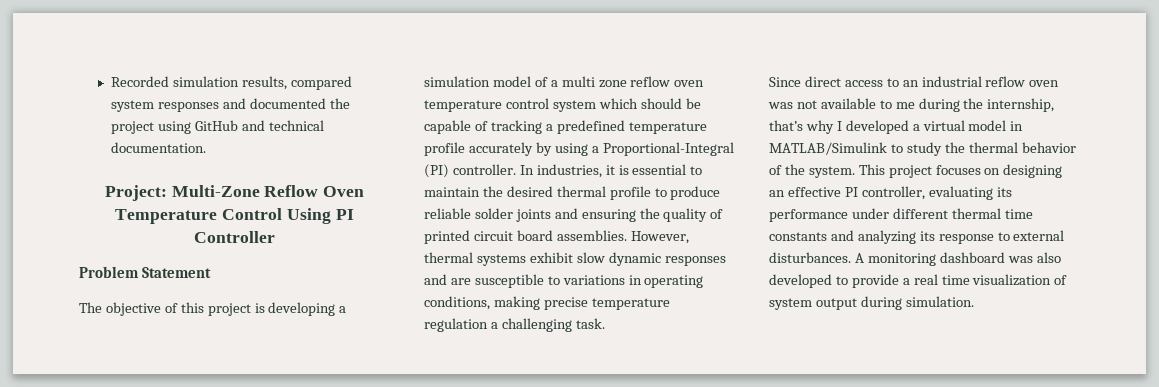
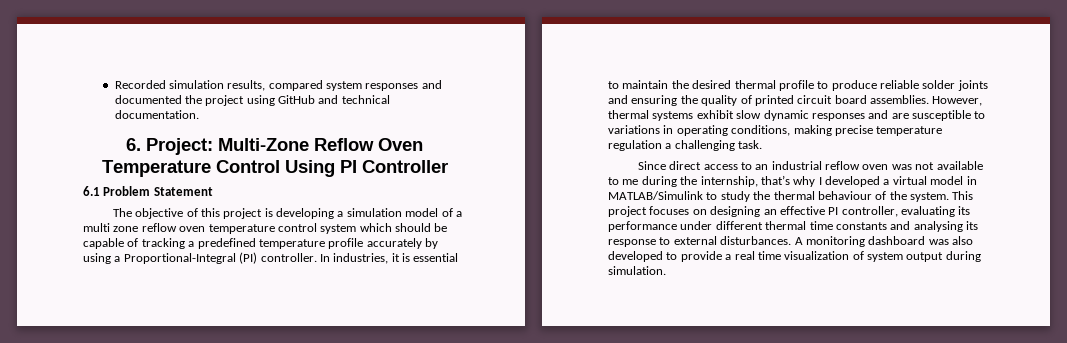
(207, 147) none -> [126,138,141,151] 6.
(275, 237) none -> [83,186,100,196] 6.1
[1021,142,1076,153] behavior -> [817,191,872,200] behaviour
[857,230,916,244] analyzing -> [913,221,963,232] analysing

